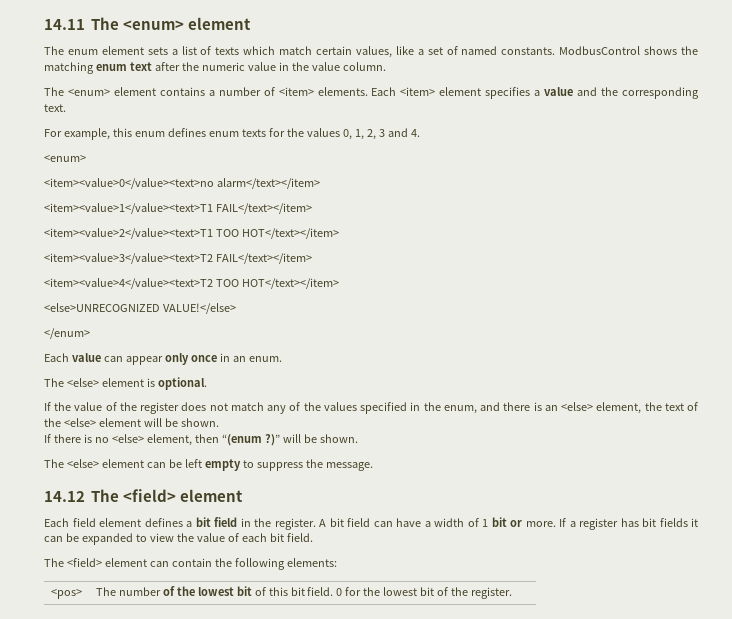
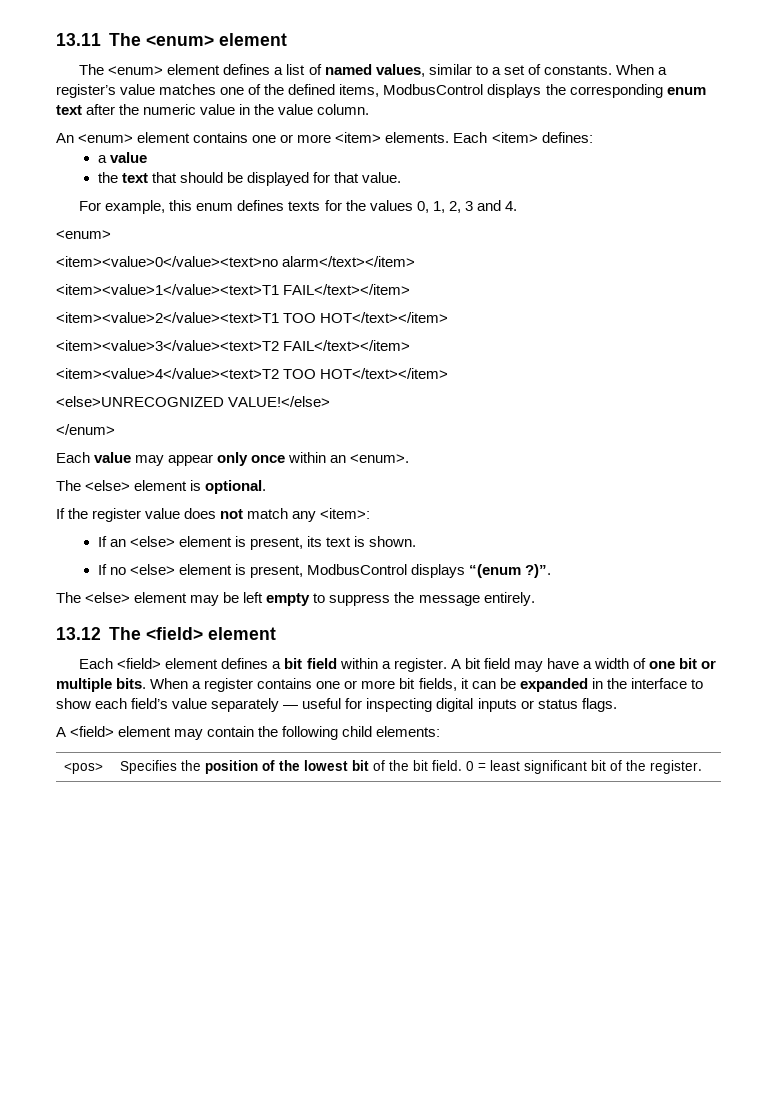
[44,19,85,30] 14.11 -> [56,33,101,46] 13.11
[67,46,698,58] [44,62,94,74] enum element sets a list of texts which match certain values, like a set of named constants. ModbusControl shows the matching -> [108,64,668,77] [56,84,663,98] <enum> element defines a list of named values, similar to a set of constants. When a register’s value matches one of the defined items, ModbusControl displays the corresponding
[44,87,64,96] The -> [56,133,74,143] An
[208,87,275,96] a number of -> [252,134,332,143] one or more
[439,87,531,99] element specifies -> [541,132,593,143] defines: //
[577,87,700,99] [44,104,66,112] and the corresponding text. -> [97,172,401,186] // the text that should be displayed for that value.
[208,131,239,137] enum -> (285, 205) none
[103,356,123,362] can -> [135,455,165,466] may
[219,353,282,362] in an enum. -> [288,452,410,463] within an <enum>.
[74,402,699,414] [44,418,219,427] [44,434,358,446] [44,459,166,468] value of the register does not match any of the values specified in the enum, and there is an <else> element, the text of the <else> element will be shown. // If there is no <else> element, then “(enum ?)” will be shown. // The <else> element can -> [92,508,371,522] [97,536,417,550] [97,564,552,578] [56,592,220,606] register value does not match any <item>: // If an <else> element is present, its text is shown. // If no <else> element is present, ModbusControl displays “(enum ?)”. // The <else> element may
[325,462,373,471] [44,491,85,502] message. // 14.12 -> [418,592,535,606] [56,627,101,640] message entirely. // 13.12
[72,518,96,527] field -> [117,658,162,669] <field>
[240,518,271,527] in the -> [339,658,391,669] within a
[373,521,393,527] can -> [513,661,543,672] may
[482,519,488,527] 1 -> [649,661,676,669] one
[525,518,698,530] [44,533,313,545] [44,558,169,567] more. If a register has bit fields it can be expanded to view the value of each bit field. // The <field> element can -> [56,678,703,692] [56,698,617,712] [56,726,204,740] multiple bits. When a register contains one or more bit fields, it can be expanded in the interface to show each field’s value separately — useful for inspecting digital inputs or status flags. // A <field> element may
(285, 564) none -> [342,726,373,737] child
[95,587,161,596] The number -> [120,760,259,774] Specifies the position
[268,587,288,596] this -> [389,760,410,771] the
[345,587,418,596] for the lowest -> [478,760,588,774] = least significant

